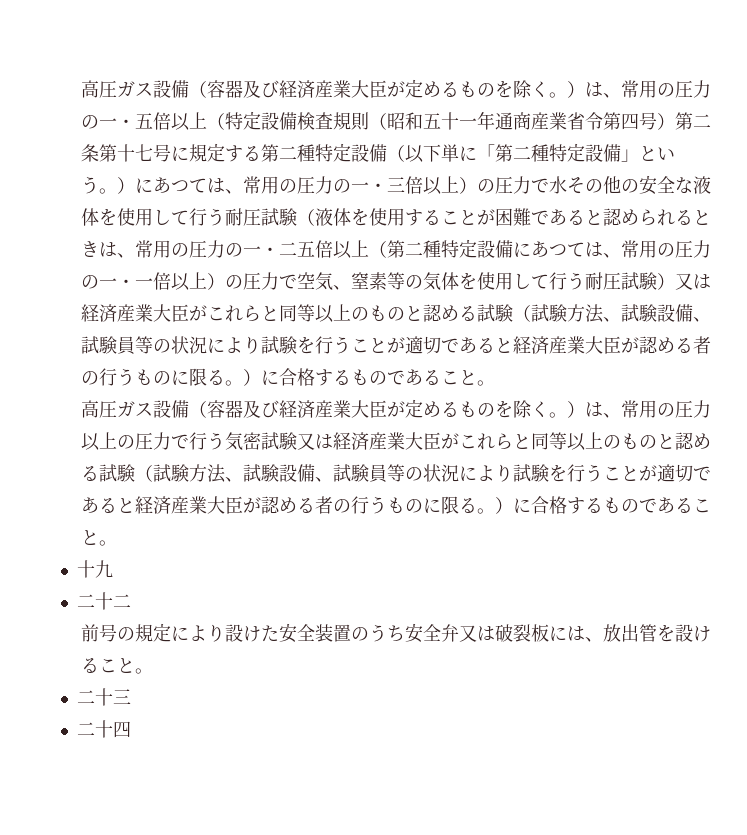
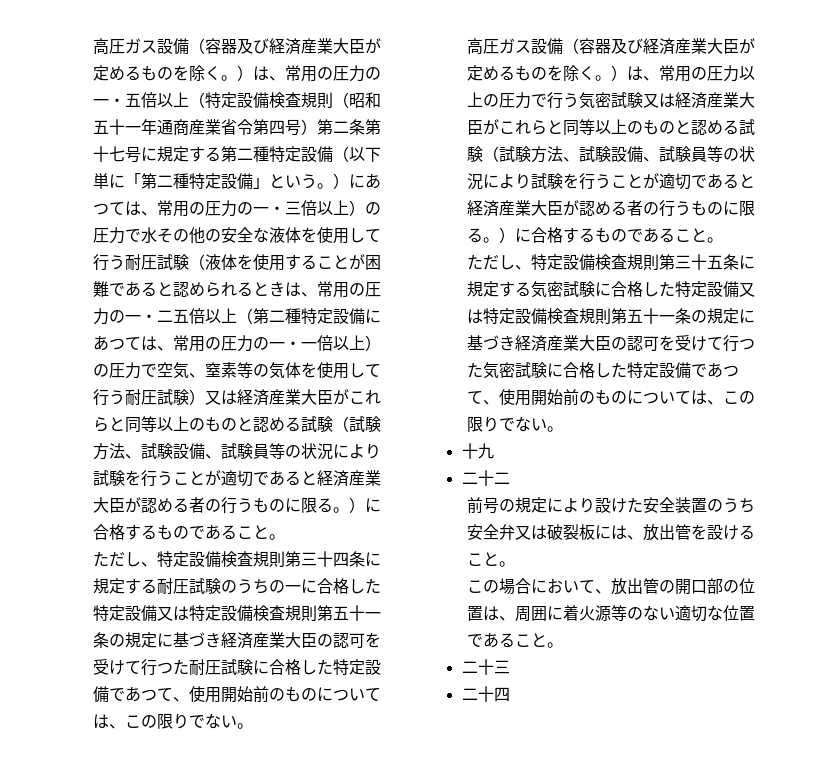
(496, 383) none -> [92,551,381,568] [92,578,381,595] [92,605,381,622] [92,632,381,649] [92,659,381,676] [92,686,381,703] [92,713,253,729] // ただし、特定設備検査規則第三十四条に規定する耐圧試験のうちの一に合格した特定設備又は特定設備検査規則第五十一条の規定に基づき経済産業大臣の認可を受けて行つた耐圧試験に合格した特定設備であつて、使用開始前のものについては、この限りでない。
(118, 543) none -> [466,254,755,271] [466,281,755,298] [466,308,755,325] [466,335,755,352] [466,362,739,379] [466,389,755,406] [466,416,563,432] // ただし、特定設備検査規則第三十五条に規定する気密試験に合格した特定設備又は特定設備検査規則第五十一条の規定に基づき経済産業大臣の認可を受けて行つた気密試験に合格した特定設備であつて、使用開始前のものについては、この限りでない。
(154, 671) none -> [466,578,755,595] [466,605,755,622] [466,632,563,648] // この場合において、放出管の開口部の位置は、周囲に着火源等のない適切な位置であること。

